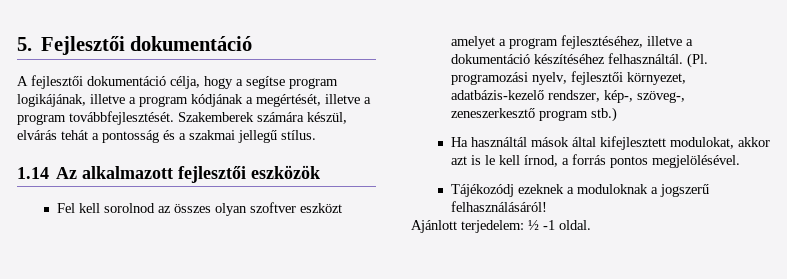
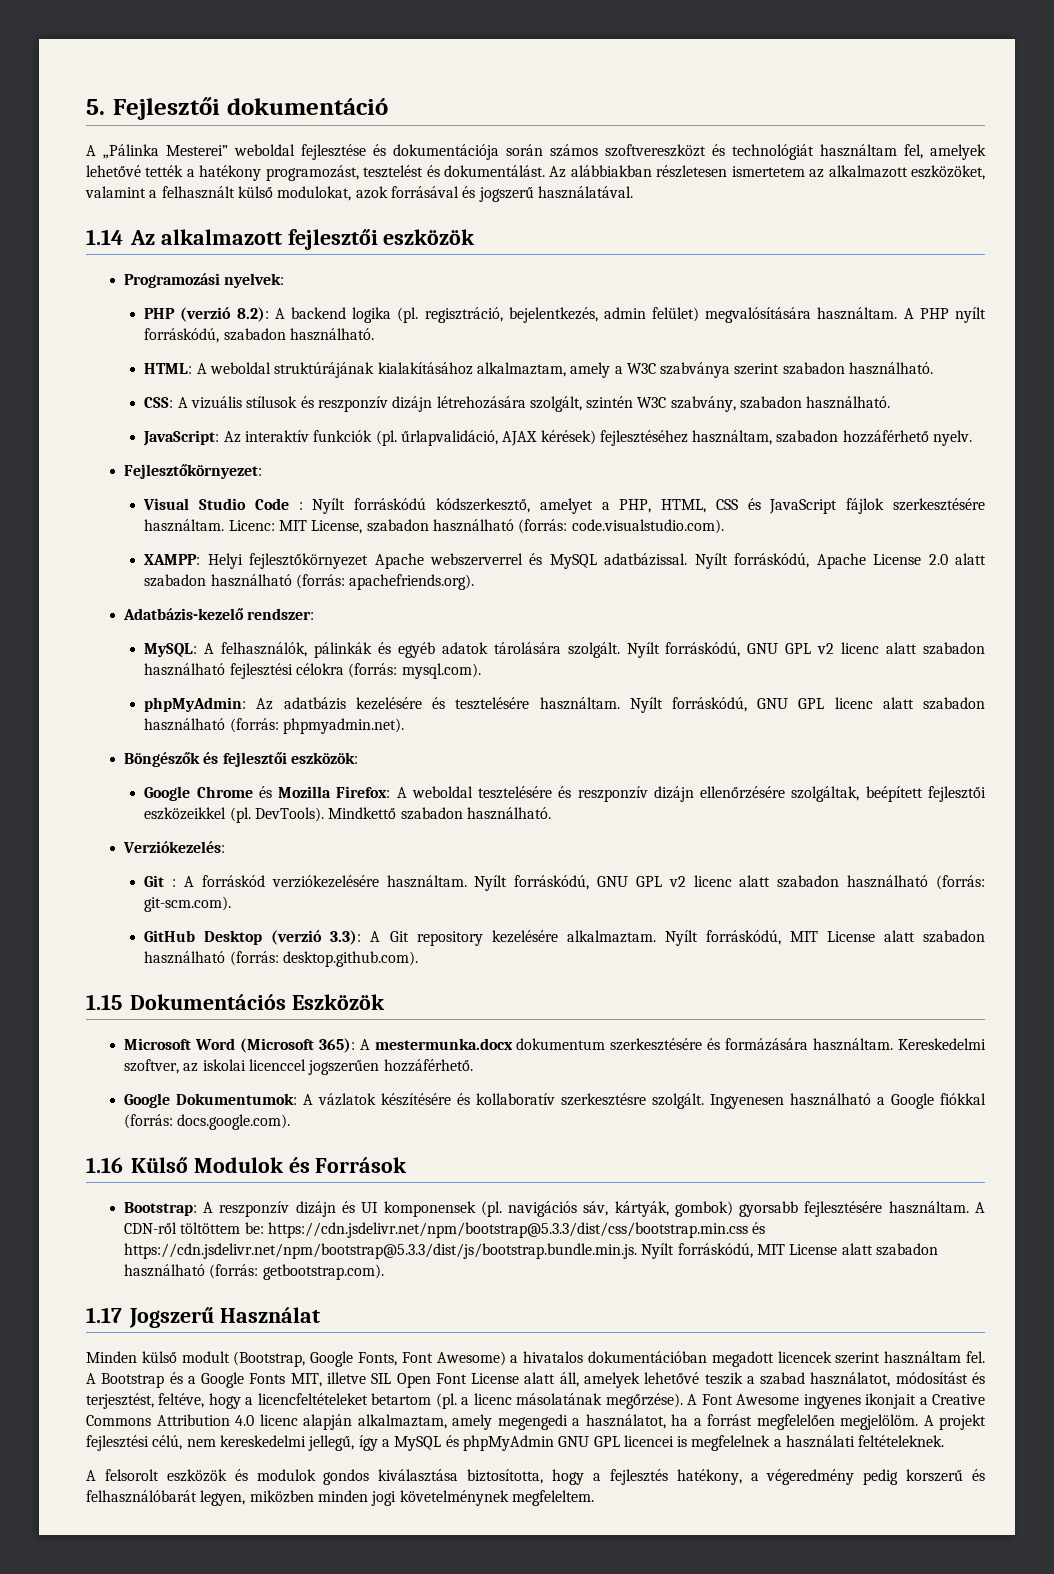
[31,75,338,89] [17,94,371,107] [17,111,347,125] [17,130,316,143] fejlesztői dokumentáció célja, hogy a segítse program logikájának, illetve a program kódjának a megértését, illetve a program továbbfejlesztését. Szakemberek számára készül, elvárás tehát a pontosság és a szakmai jellegű stílus. -> [103,144,986,160] [86,165,986,181] [85,186,633,202] „Pálinka Mesterei” weboldal fejlesztése és dokumentációja során számos szoftvereszközt és technológiát használtam fel, amelyek lehetővé tették a hatékony programozást, tesztelést és dokumentálást. Az alábbiakban részletesen ismertetem az alkalmazott eszközöket, valamint a felhasznált külső modulokat, azok forrásával és jogszerű használatával.
[56,202,342,216] [450,35,693,49] [450,53,708,68] [450,71,686,85] [450,90,685,103] [450,107,617,122] [450,136,770,150] [450,154,740,168] [450,184,709,197] [450,201,547,212] [411,220,591,233] Fel kell sorolnod az összes olyan szoftver eszközt amelyet a program fejlesztéséhez, illetve a dokumentáció készítéséhez felhasználtál. (Pl. programozási nyelv, fejlesztői környezet, adatbázis-kezelő rendszer, kép-, szöveg-, zeneszerkesztő program stb.) // Ha használtál mások által kifejlesztett modulokat, akkor azt is le kell írnod, a forrás pontos megjelölésével. // Tájékozódj ezeknek a moduloknak a jogszerű felhasználásáról! // Ajánlott terjedelem: ½ -1 oldal. -> [123,273,285,288] [144,307,986,323] [144,328,374,343] [144,362,934,378] [144,396,891,412] [143,430,973,446] [123,464,262,479] [143,498,985,514] [144,519,724,534] [144,553,986,569] [144,574,475,590] [122,608,315,620] [144,642,985,658] [144,663,481,679] [144,697,986,713] [144,718,404,734] [123,752,358,767] [144,786,986,802] [144,807,551,823] [122,841,225,853] [144,875,986,891] [144,896,232,912] [144,930,986,946] [144,951,418,967] [86,994,385,1010] [123,1038,986,1053] [123,1059,473,1075] [123,1093,986,1109] [123,1114,291,1130] [86,1157,408,1173] [123,1201,985,1217] [123,1222,766,1238] [123,1243,938,1259] [123,1264,384,1280] [86,1307,320,1328] [86,1351,985,1367] [86,1372,986,1388] [86,1393,986,1409] [86,1414,986,1430] [86,1435,945,1451] [86,1469,985,1485] [86,1490,594,1506] Programozási nyelvek: // PHP (verzió 8.2): A backend logika (pl. regisztráció, bejelentkezés, admin felület) megvalósítására használtam. A PHP nyílt forráskódú, szabadon használható. // HTML: A weboldal struktúrájának kialakításához alkalmaztam, amely a W3C szabványa szerint szabadon használható. // CSS: A vizuális stílusok és reszponzív dizájn létrehozására szolgált, szintén W3C szabvány, szabadon használható. // JavaScript: Az interaktív funkciók (pl. űrlapvalidáció, AJAX kérések) fejlesztéséhez használtam, szabadon hozzáférhető nyelv. // Fejlesztőkörnyezet: // Visual Studio Code : Nyílt forráskódú kódszerkesztő, amelyet a PHP, HTML, CSS és JavaScript fájlok szerkesztésére használtam. Licenc: MIT License, szabadon használható (forrás: code.visualstudio.com). // XAMPP: Helyi fejlesztőkörnyezet Apache webszerverrel és MySQL adatbázissal. Nyílt forráskódú, Apache License 2.0 alatt szabadon használható (forrás: apachefriends.org). // Adatbázis-kezelő rendszer: // MySQL: A felhasználók, pálinkák és egyéb adatok tárolására szolgált. Nyílt forráskódú, GNU GPL v2 licenc alatt szabadon használható fejlesztési célokra (forrás: mysql.com). // phpMyAdmin: Az adatbázis kezelésére és tesztelésére használtam. Nyílt forráskódú, GNU GPL licenc alatt szabadon használható (forrás: phpmyadmin.net). // Böngészők és fejlesztői eszközök: // Google Chrome és Mozilla Firefox: A weboldal tesztelésére és reszponzív dizájn ellenőrzésére szolgáltak, beépített fejlesztői eszközeikkel (pl. DevTools). Mindkettő szabadon használható. // Verziókezelés: // Git : A forráskód verziókezelésére használtam. Nyílt forráskódú, GNU GPL v2 licenc alatt szabadon használható (forrás: git-scm.com). // GitHub Desktop (verzió 3.3): A Git repository kezelésére alkalmaztam. Nyílt forráskódú, MIT License alatt szabadon használható (forrás: desktop.github.com). // 1.15 Dokumentációs Eszközök // Microsoft Word (Microsoft 365): A mestermunka.docx dokumentum szerkesztésére és formázására használtam. Kereskedelmi szoftver, az iskolai licenccel jogszerűen hozzáférhető. // Google Dokumentumok: A vázlatok készítésére és kollaboratív szerkesztésre szolgált. Ingyenesen használható a Google fiókkal (forrás: docs.google.com). // 1.16 Külső Modulok és Források // Bootstrap: A reszponzív dizájn és UI komponensek (pl. navigációs sáv, kártyák, gombok) gyorsabb fejlesztésére használtam. A CDN-ről töltöttem be: https://cdn.jsdelivr.net/npm/bootstrap@5.3.3/dist/css/bootstrap.min.css és https://cdn.jsdelivr.net/npm/bootstrap@5.3.3/dist/js/bootstrap.bundle.min.js. Nyílt forráskódú, MIT License alatt szabadon használható (forrás: getbootstrap.com). // 1.17 Jogszerű Használat // Minden külső modult (Bootstrap, Google Fonts, Font Awesome) a hivatalos dokumentációban megadott licencek szerint használtam fel. A Bootstrap és a Google Fonts MIT, illetve SIL Open Font License alatt áll, amelyek lehetővé teszik a szabad használatot, módosítást és terjesztést, feltéve, hogy a licencfeltételeket betartom (pl. a licenc másolatának megőrzése). A Font Awesome ingyenes ikonjait a Creative Commons Attribution 4.0 licenc alapján alkalmaztam, amely megengedi a használatot, ha a forrást megfelelően megjelölöm. A projekt fejlesztési célú, nem kereskedelmi jellegű, így a MySQL és phpMyAdmin GNU GPL licencei is megfelelnek a használati feltételeknek. // A felsorolt eszközök és modulok gondos kiválasztása biztosította, hogy a fejlesztés hatékony, a végeredmény pedig korszerű és felhasználóbarát legyen, miközben minden jogi követelménynek megfeleltem.

